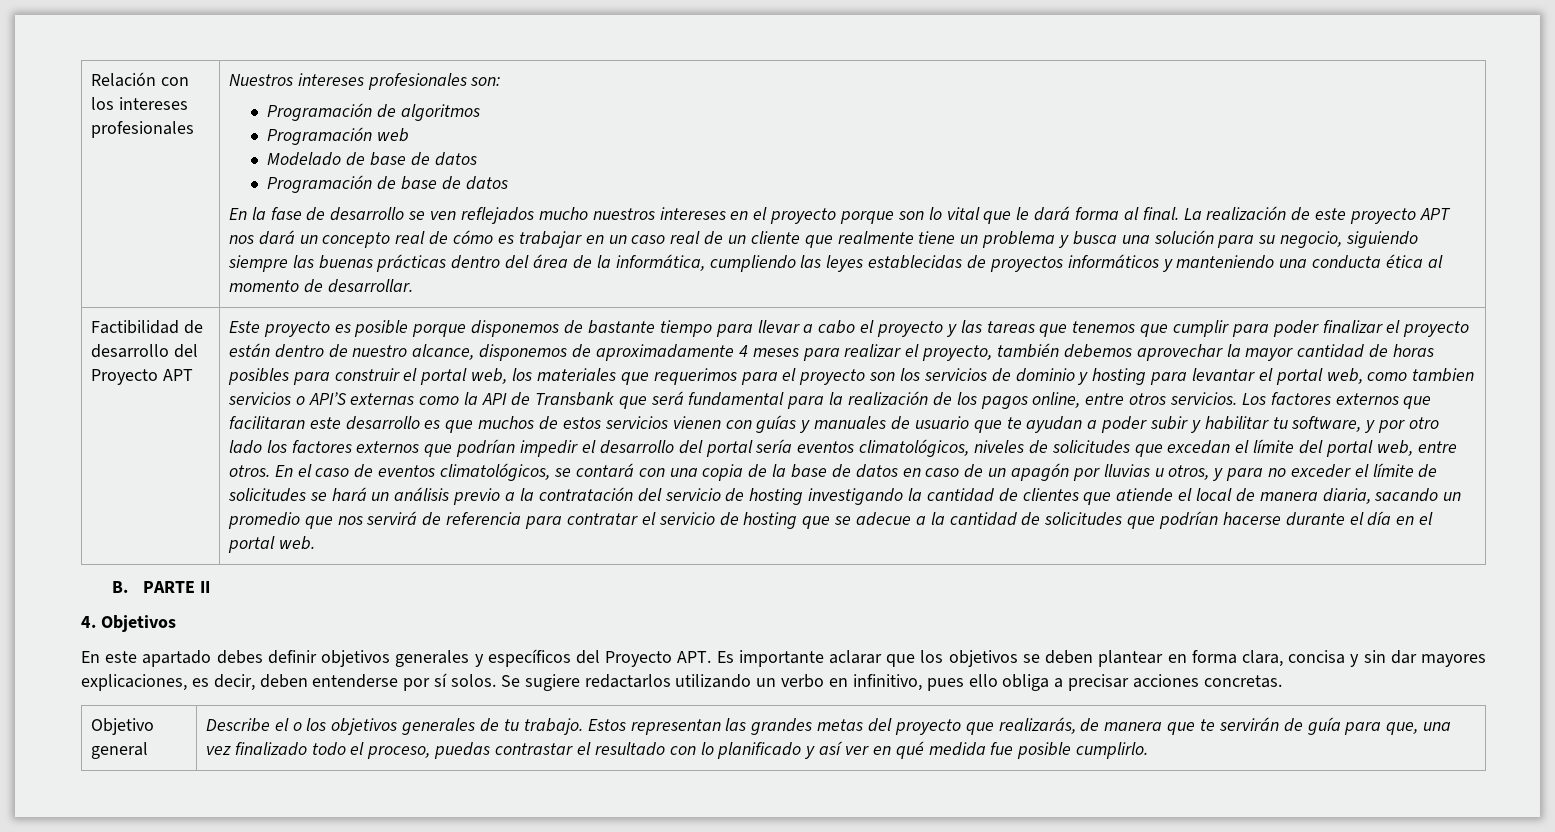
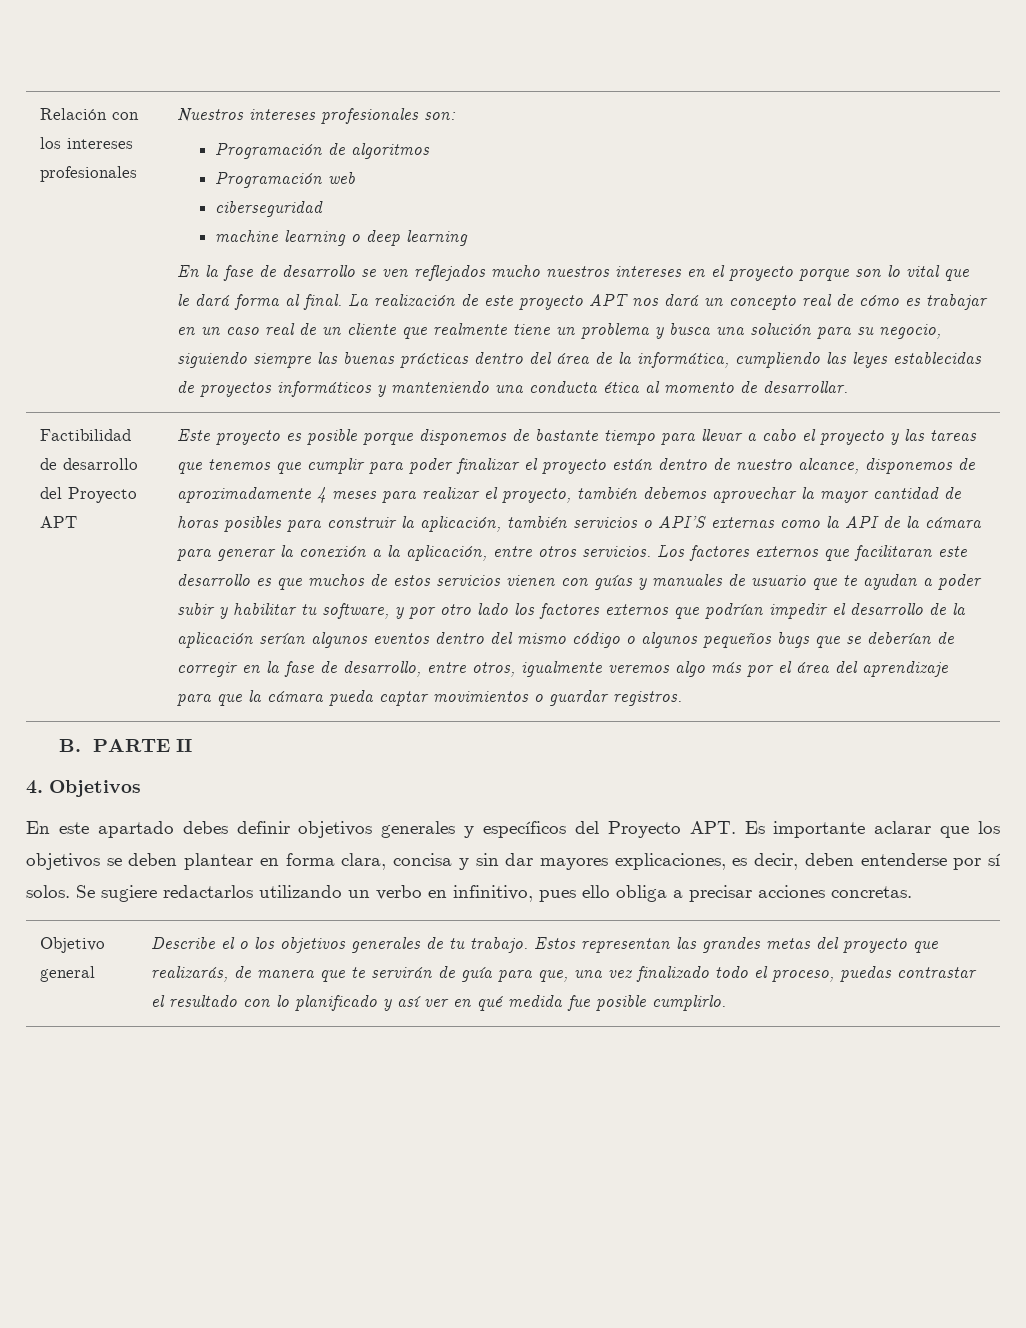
[267,152,477,166] [267,175,508,193] Modelado de base de datos // Programación de base de datos -> [215,201,324,217] [215,230,469,246] ciberseguridad // machine learning o deep learning
[403,368,1475,385] el portal web, los materiales que requerimos para el proyecto son los servicios de dominio y hosting para levantar el portal web, como tambien -> [400,516,567,532] la aplicación, también
[534,391,1081,409] Transbank que será fundamental para la realización de los pagos online, -> [905,516,982,528] [176,545,487,561] la cámara para generar la conexión a la aplicación,
[678,439,1457,457] [228,463,1438,481] [227,487,1462,505] [227,511,1434,529] [227,536,315,553] del portal sería eventos climatológicos, niveles de solicitudes que excedan el límite del portal web, entre otros. En el caso de eventos climatológicos, se contará con una copia de la base de datos en caso de un apagón por lluvias u otros, y para no exceder el límite de solicitudes se hará un análisis previo a la contratación del servicio de hosting investigando la cantidad de clientes que atiende el local de manera diaria, sacando un promedio que nos servirá de referencia para contratar el servicio de hosting que se adecue a la cantidad de solicitudes que podrían hacerse durante el día en el portal web. -> [928,603,966,615] [176,632,954,648] [176,661,948,677] [176,690,682,706] de la aplicación serían algunos eventos dentro del mismo código o algunos pequeños bugs que se deberían de corregir en la fase de desarrollo, entre otros, igualmente veremos algo más por el área del aprendizaje para que la cámara pueda captar movimientos o guardar registros.

